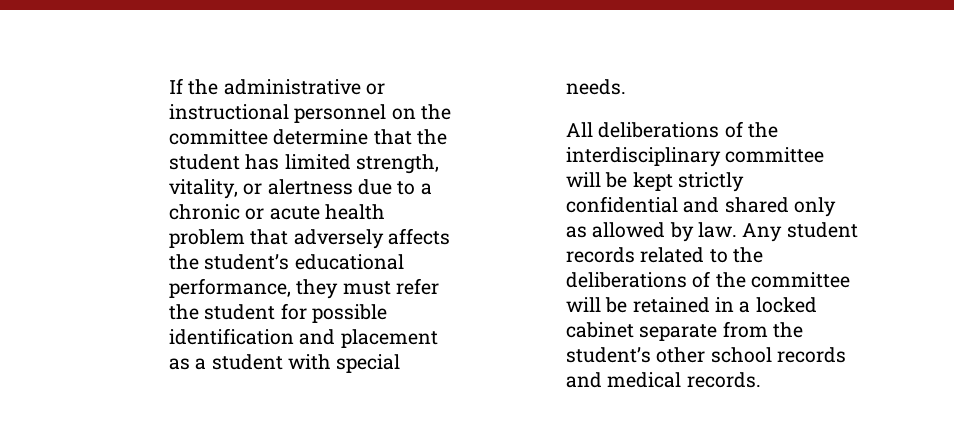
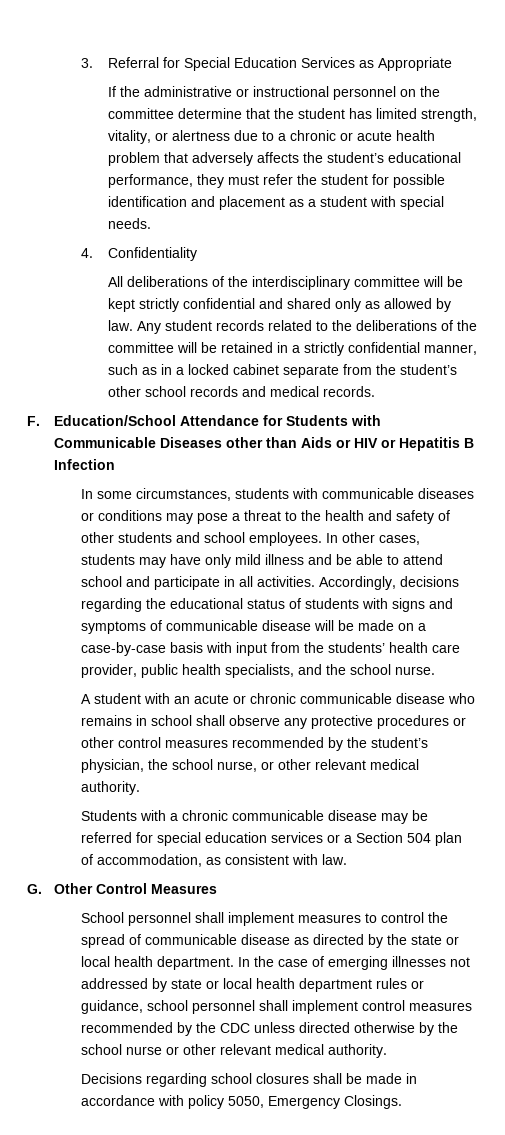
(169, 86) none -> [81,57,453,71] 3. Referral for Special Education Services as Appropriate //
(627, 87) none -> [81,247,198,261] // 4. Confidentiality
(751, 307) none -> [304,342,478,356] [108,364,185,375] strictly confidential manner, such as in a
(761, 380) none -> [27,415,382,426] [54,437,475,451] [54,459,116,470] [81,488,475,501] [81,510,451,524] [81,532,421,546] [81,554,444,568] [81,576,460,590] [81,598,454,612] [81,620,427,634] [81,642,461,656] [81,664,436,678] [81,693,476,704] [81,715,467,729] [81,737,429,751] [81,759,420,773] [81,781,141,795] [81,810,429,824] [81,832,463,846] [81,854,348,867] [27,883,218,894] [81,912,449,926] [81,934,460,948] [81,956,471,970] [81,978,425,992] [81,1000,473,1014] [81,1022,459,1036] [81,1044,388,1058] [81,1073,418,1087] [81,1095,403,1109] // F. Education/School Attendance for Students with Communicable Diseases other than Aids or HIV or Hepatitis B Infection // In some circumstances, students with communicable diseases or conditions may pose a threat to the health and safety of other students and school employees. In other cases, students may have only mild illness and be able to attend school and participate in all activities. Accordingly, decisions regarding the educational status of students with signs and symptoms of communicable disease will be made on a case-by-case basis with input from the students’ health care provider, public health specialists, and the school nurse. // A student with an acute or chronic communicable disease who remains in school shall observe any protective procedures or other control measures recommended by the student’s physician, the school nurse, or other relevant medical authority. // Students with a chronic communicable disease may be referred for special education services or a Section 504 plan of accommodation, as consistent with law. // G. Other Control Measures // School personnel shall implement measures to control the spread of communicable disease as directed by the state or local health department. In the case of emerging illnesses not addressed by state or local health department rules or guidance, school personnel shall implement control measures recommended by the CDC unless directed otherwise by the school nurse or other relevant medical authority. // Decisions regarding school closures shall be made in accordance with policy 5050, Emergency Closings.

